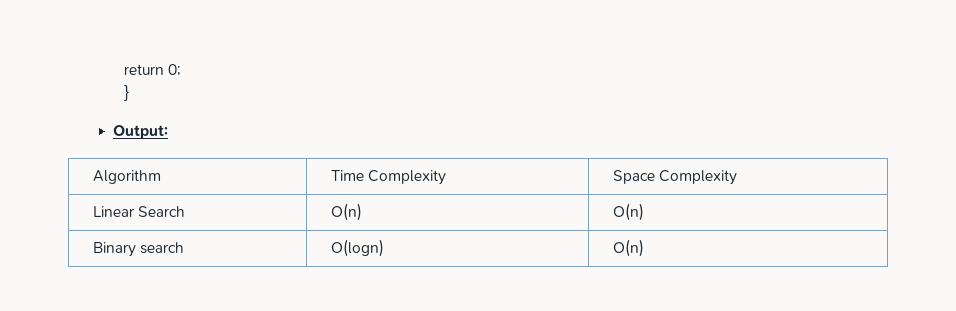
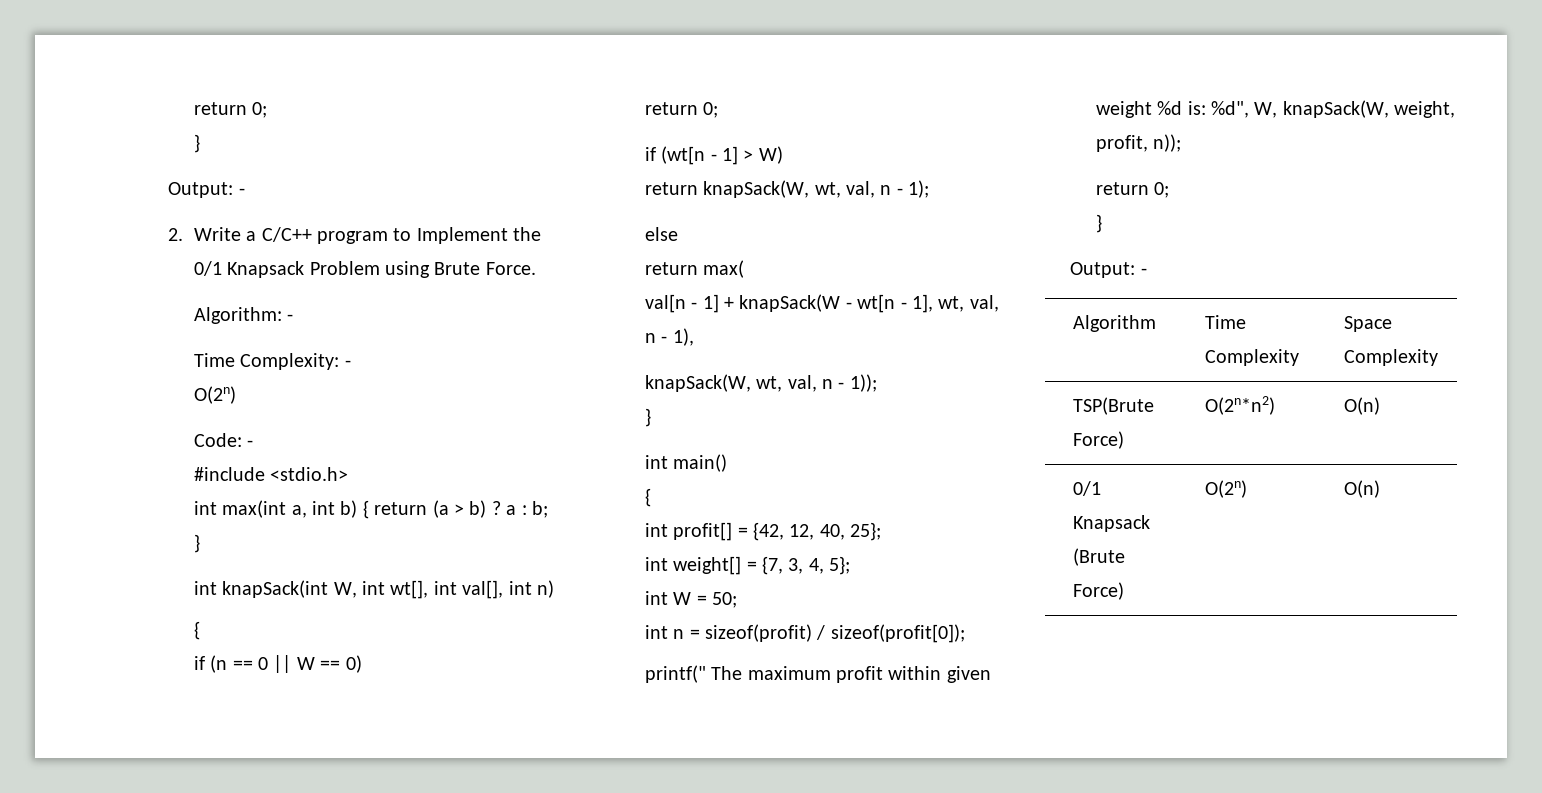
[123,64,181,76] [123,85,129,101] [112,125,168,139] return 0; // } // Output: -> [193,102,268,118] [193,134,200,153] [168,182,245,198] [168,227,542,244] [193,261,536,278] [193,307,294,324] [193,353,351,370] [193,386,236,404] [193,433,254,447] [193,467,349,481] [193,500,549,519] [193,534,200,553] [193,580,555,599] [193,621,200,640] [193,655,362,673] [644,102,719,118] [644,146,783,165] [644,180,930,198] [644,227,678,241] [644,260,745,278] [644,294,999,313] [644,328,694,346] [644,374,877,392] [644,408,651,427] [644,454,728,472] [644,488,651,507] [644,522,882,541] [644,556,851,575] [644,591,738,608] [644,624,965,643] [644,665,991,683] [1095,100,1456,118] [1095,134,1182,152] [1095,182,1170,198] [1095,214,1102,233] [1070,262,1147,278] return 0; // } // Output: - // 2. Write a C/C++ program to Implement the 0/1 Knapsack Problem using Brute Force. // Algorithm: - // Time Complexity: - // O(2n) // Code: - // #include <stdio.h> // int max(int a, int b) { return (a > b) ? a : b; } // int knapSack(int W, int wt[], int val[], int n) // { // if (n == 0 || W == 0) // return 0; // if (wt[n - 1] > W) // return knapSack(W, wt, val, n - 1); // else // return max( // val[n - 1] + knapSack(W - wt[n - 1], wt, val, n - 1), // knapSack(W, wt, val, n - 1)); // } // int main() // { // int profit[] = {42, 12, 40, 25}; // int weight[] = {7, 3, 4, 5}; // int W = 50; // int n = sizeof(profit) / sizeof(profit[0]); // printf(" The maximum profit within given weight %d is: %d", W, knapSack(W, weight, profit, n)); // return 0; // } // Output: -
[93,206,186,217] [331,203,363,221] [613,203,645,221] [93,242,185,257] [331,239,385,257] Linear Search | O(n) | O(n) // Binary search | O(logn) -> [1073,397,1155,415] [1073,431,1125,449] [1205,396,1276,415] [1344,397,1381,415] [1073,481,1102,496] [1073,515,1151,532] [1073,548,1126,566] [1073,582,1125,600] [1205,480,1248,498] TSP(Brute Force) | O(2n*n2) | O(n) // 0/1 Knapsack (Brute Force) | O(2n)

